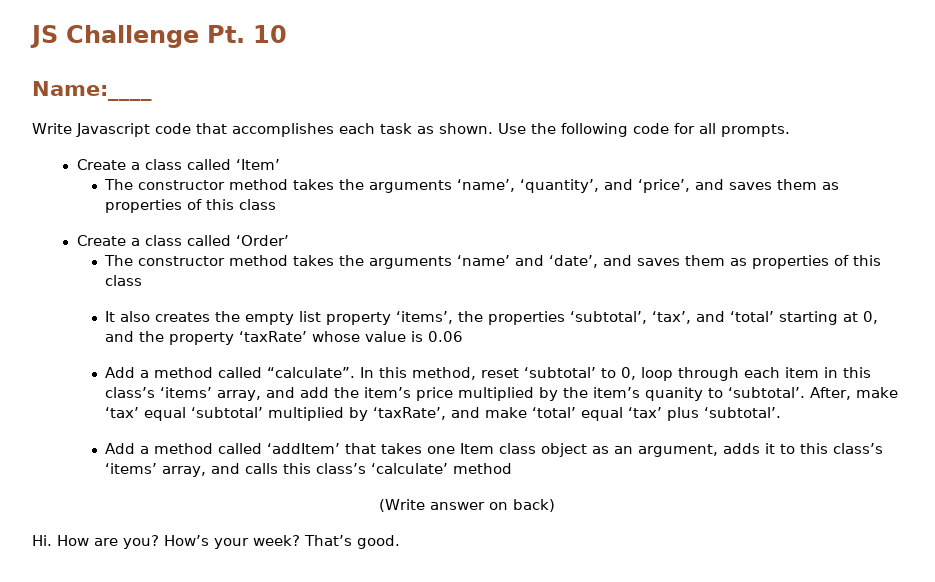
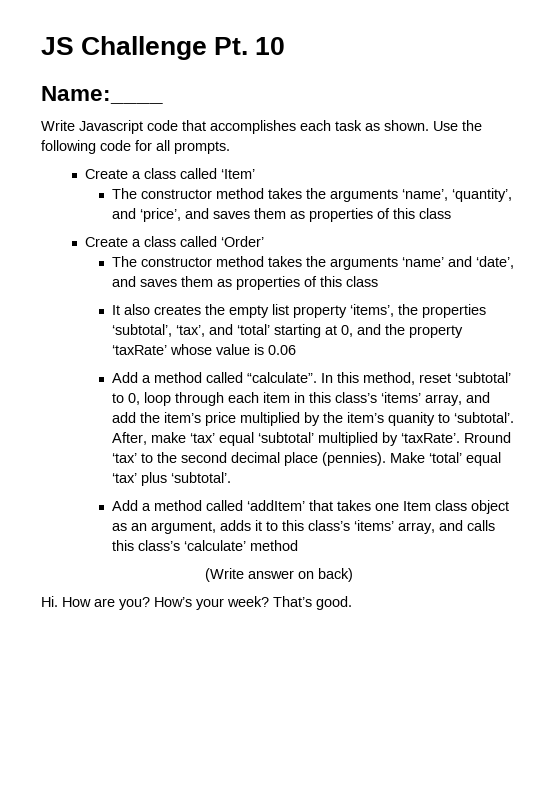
[373,407,528,420] ‘taxRate’, and make -> [401,432,512,443] [112,452,426,466] ‘taxRate’. Rround ‘tax’ to the second decimal place (pennies). Make

